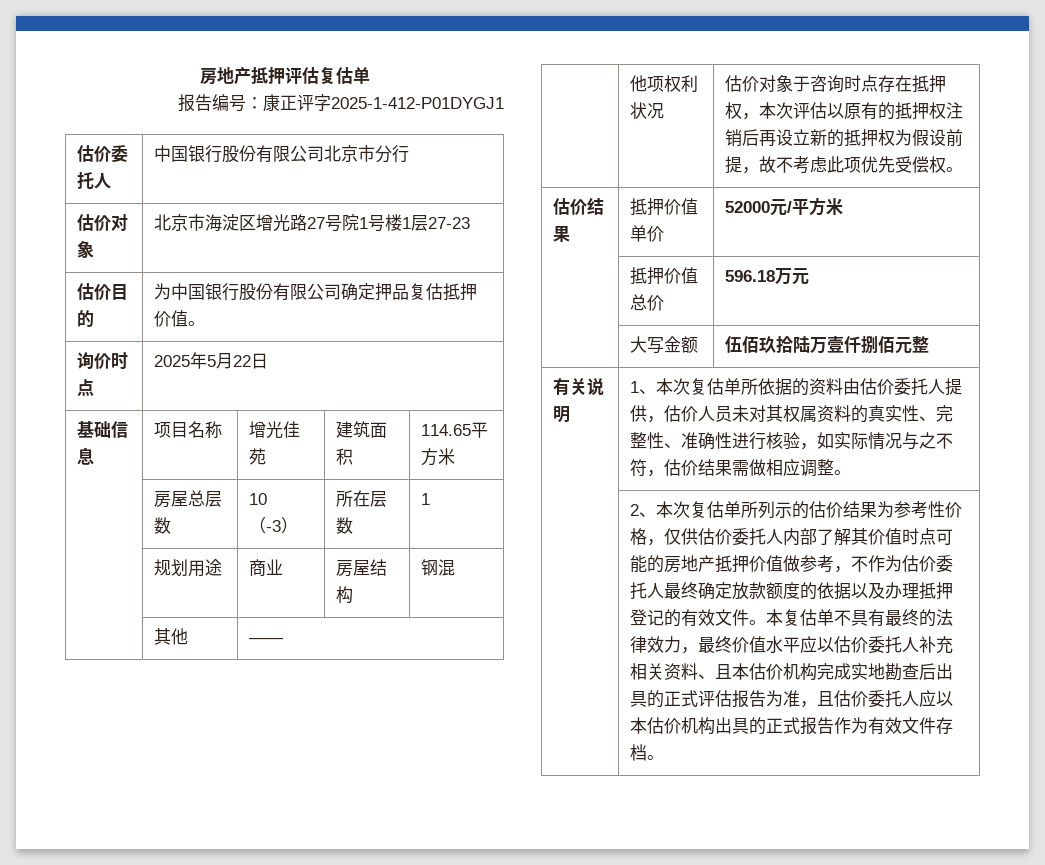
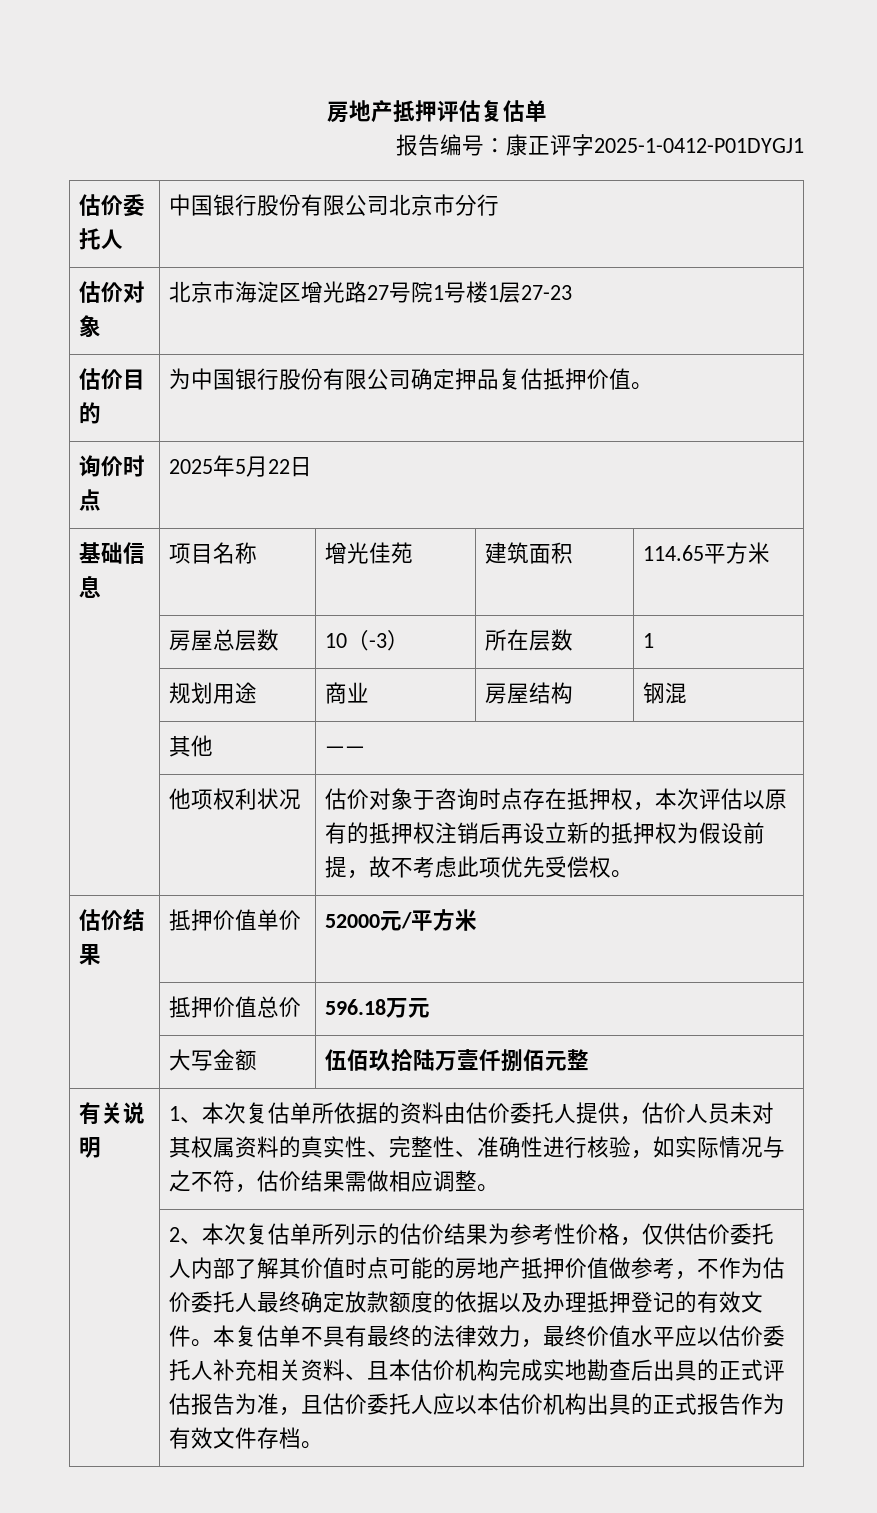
[331,97,504,109] 2025-1-412-P01DYGJ1 -> [594,138,804,153] 2025-1-0412-P01DYGJ1

